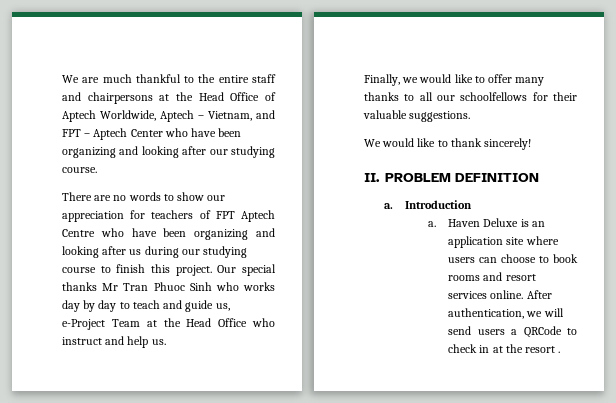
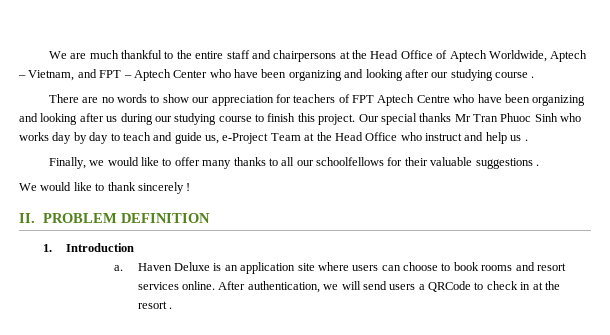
[62,167,97,173] course. -> [495,72,535,78] course .
[151,339,166,345] us. -> [510,135,528,141] us .
[409,111,471,122] suggestions. -> [475,158,539,169] suggestions .
[484,138,532,150] sincerely! -> [137,182,191,194] sincerely !
[384,203,394,209] a. -> [42,244,52,252] 1.

